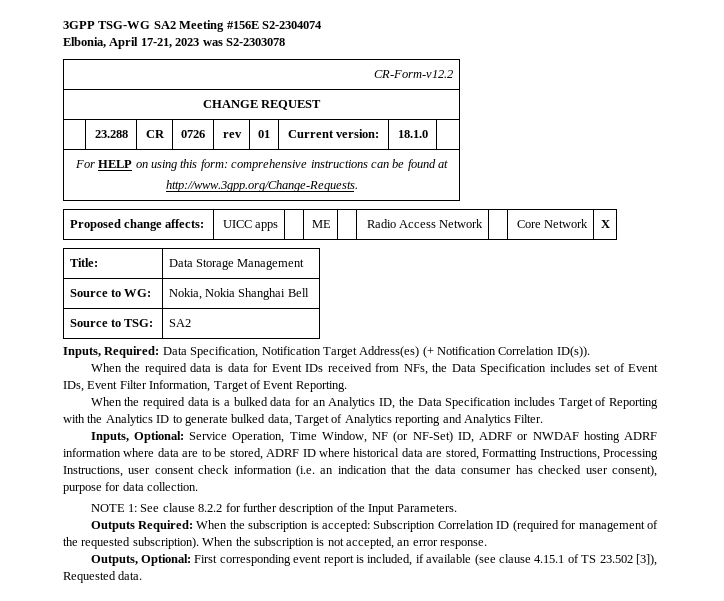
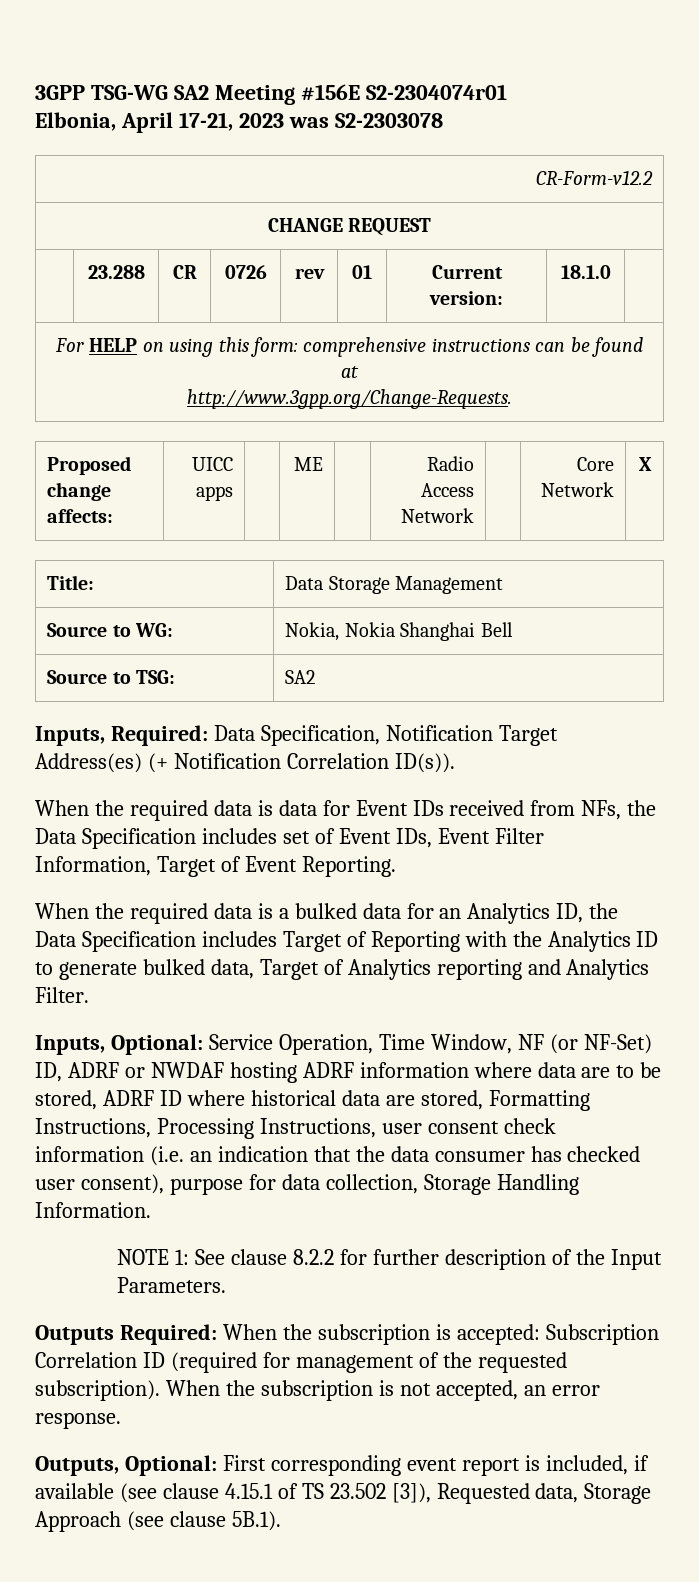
[261,21,322,29] S2-2304074 -> [365,84,507,100] S2-2304074r01
[147,482,199,491] collection. -> [325,1174,579,1195] [35,1202,151,1218] collection, Storage Handling Information.
[118,571,143,580] data. -> [535,1483,652,1504] [35,1511,281,1532] data, Storage Approach (see clause 5B.1).

